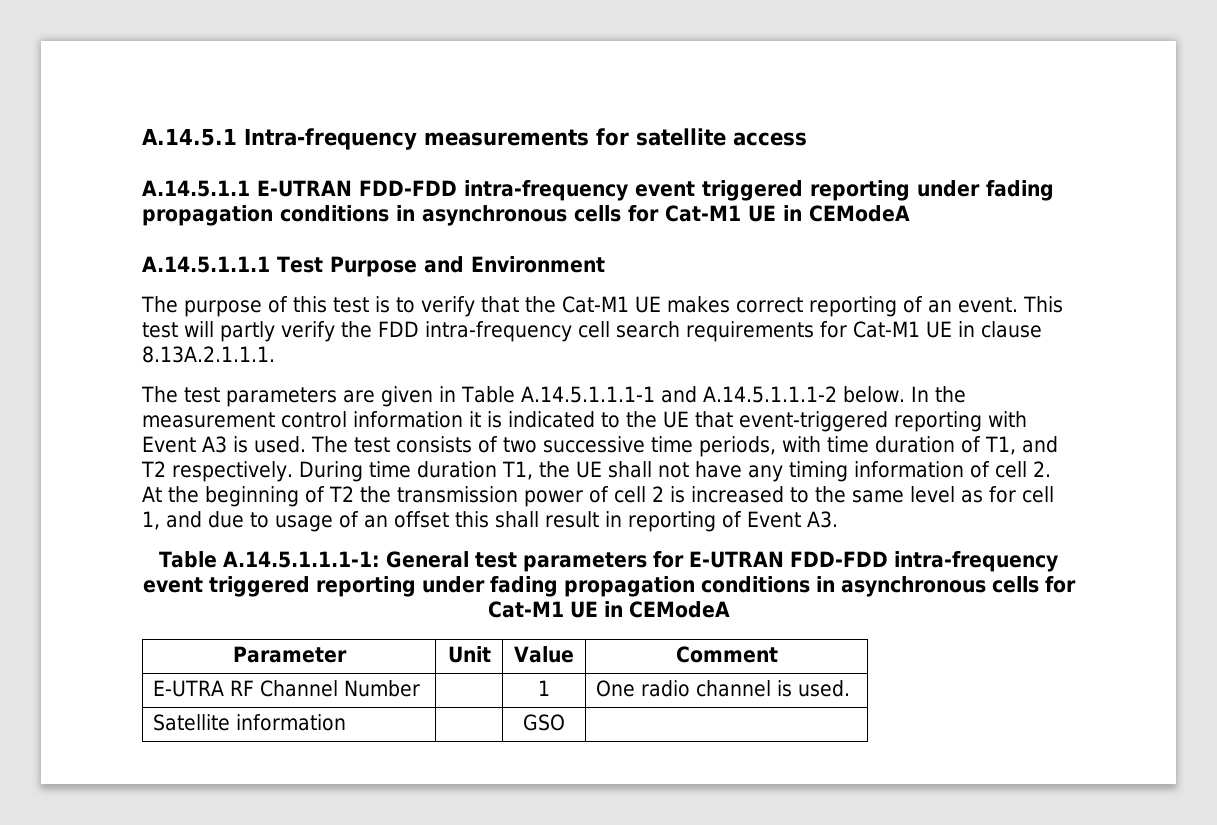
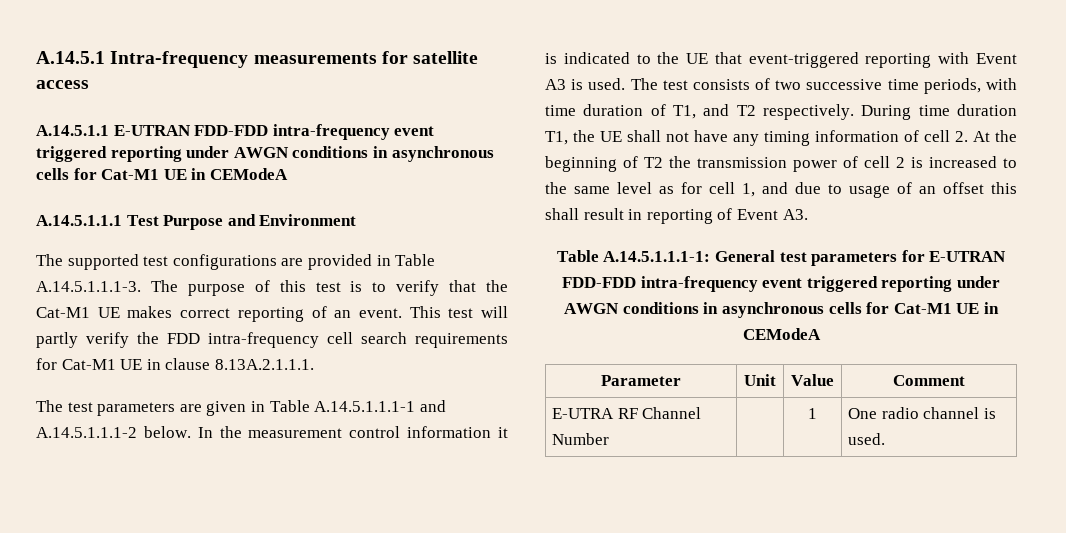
[986,180,1054,201] [142,205,273,226] fading propagation -> [233,147,289,158] AWGN
(178, 304) none -> [67,254,436,270] [36,280,178,292] supported test configurations are provided in Table A.14.5.1.1.1-3. The
[489,576,695,597] fading propagation -> [564,303,620,314] AWGN
[153,714,347,731] [523,714,565,731] // Satellite information | | GSO | -> (886, 439) none

